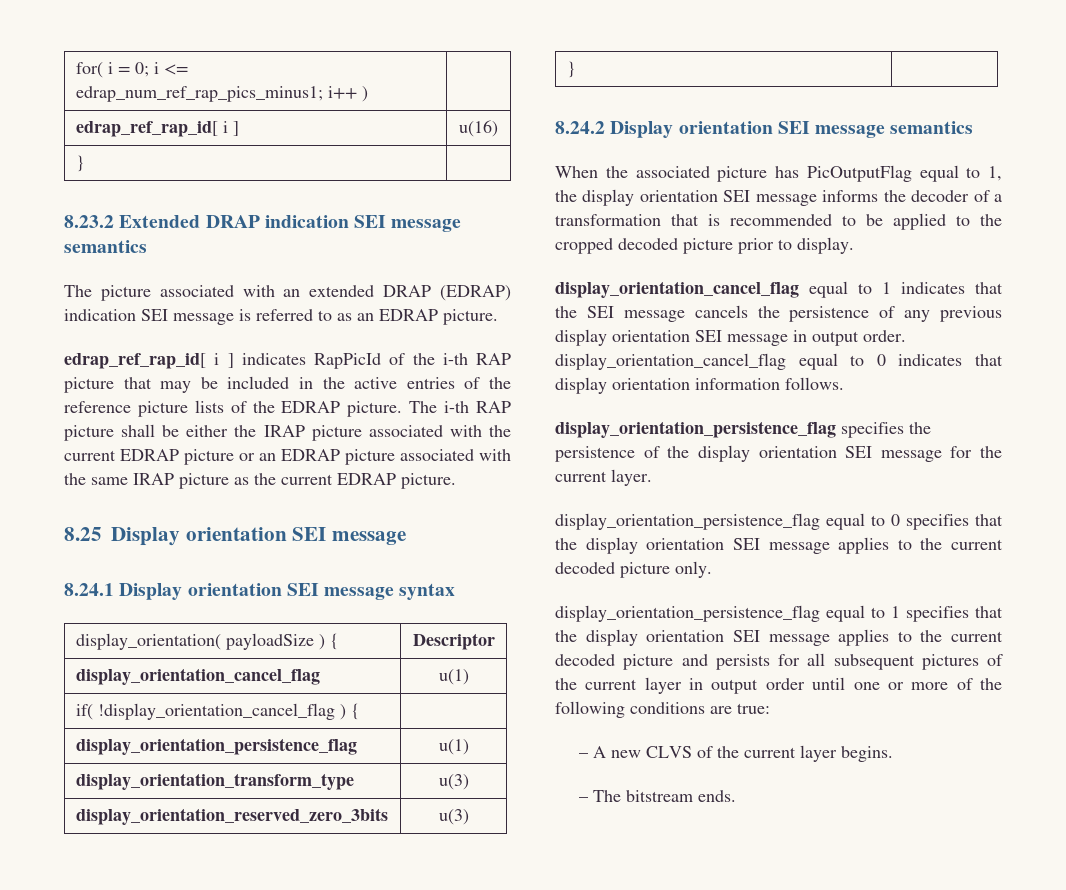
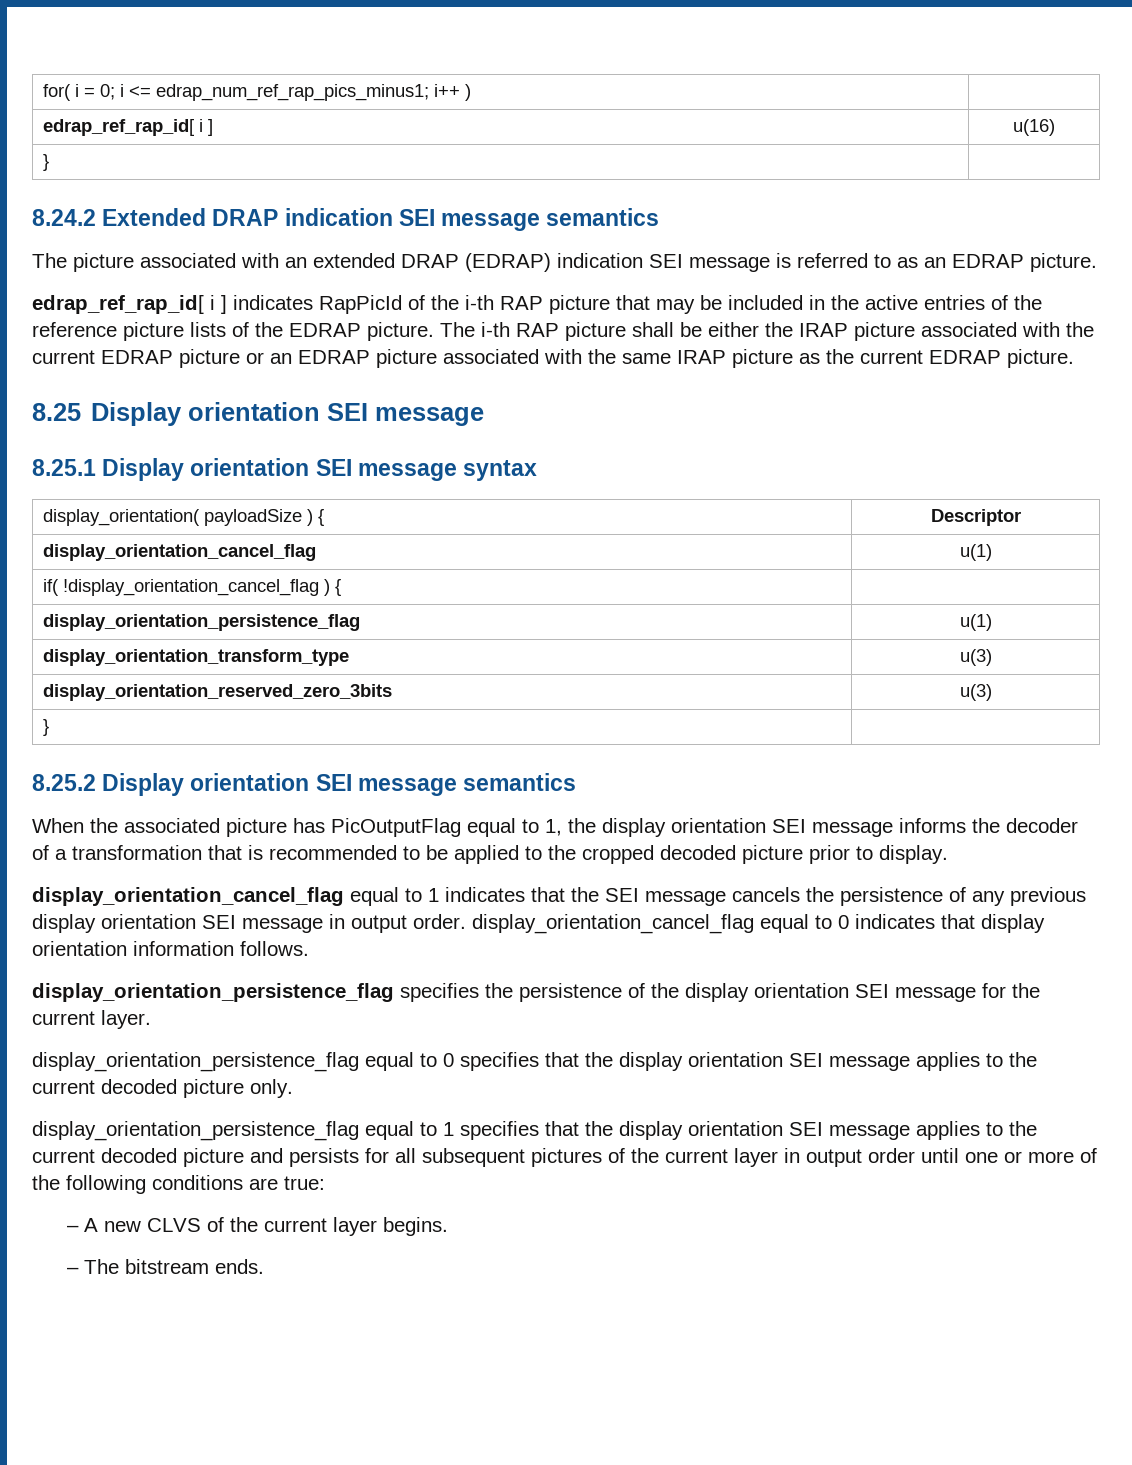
[64,215,114,228] 8.23.2 -> [32,209,96,226] 8.24.2
[64,583,114,596] 8.24.1 -> [32,459,96,476] 8.25.1
[555,121,605,134] 8.24.2 -> [32,774,96,791] 8.25.2

